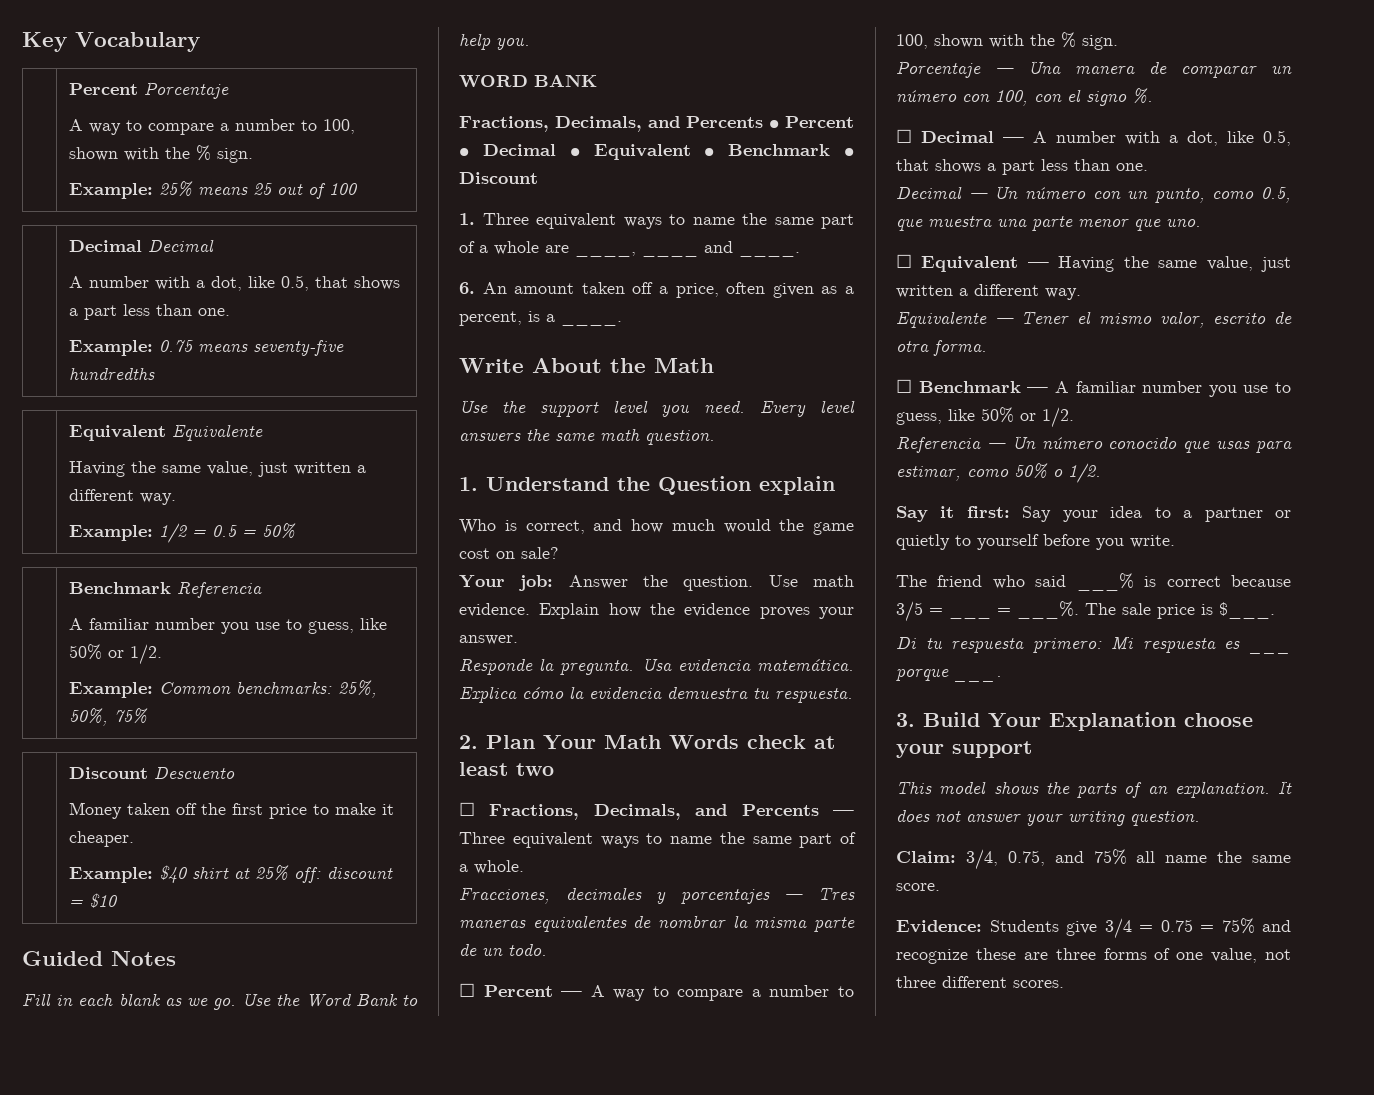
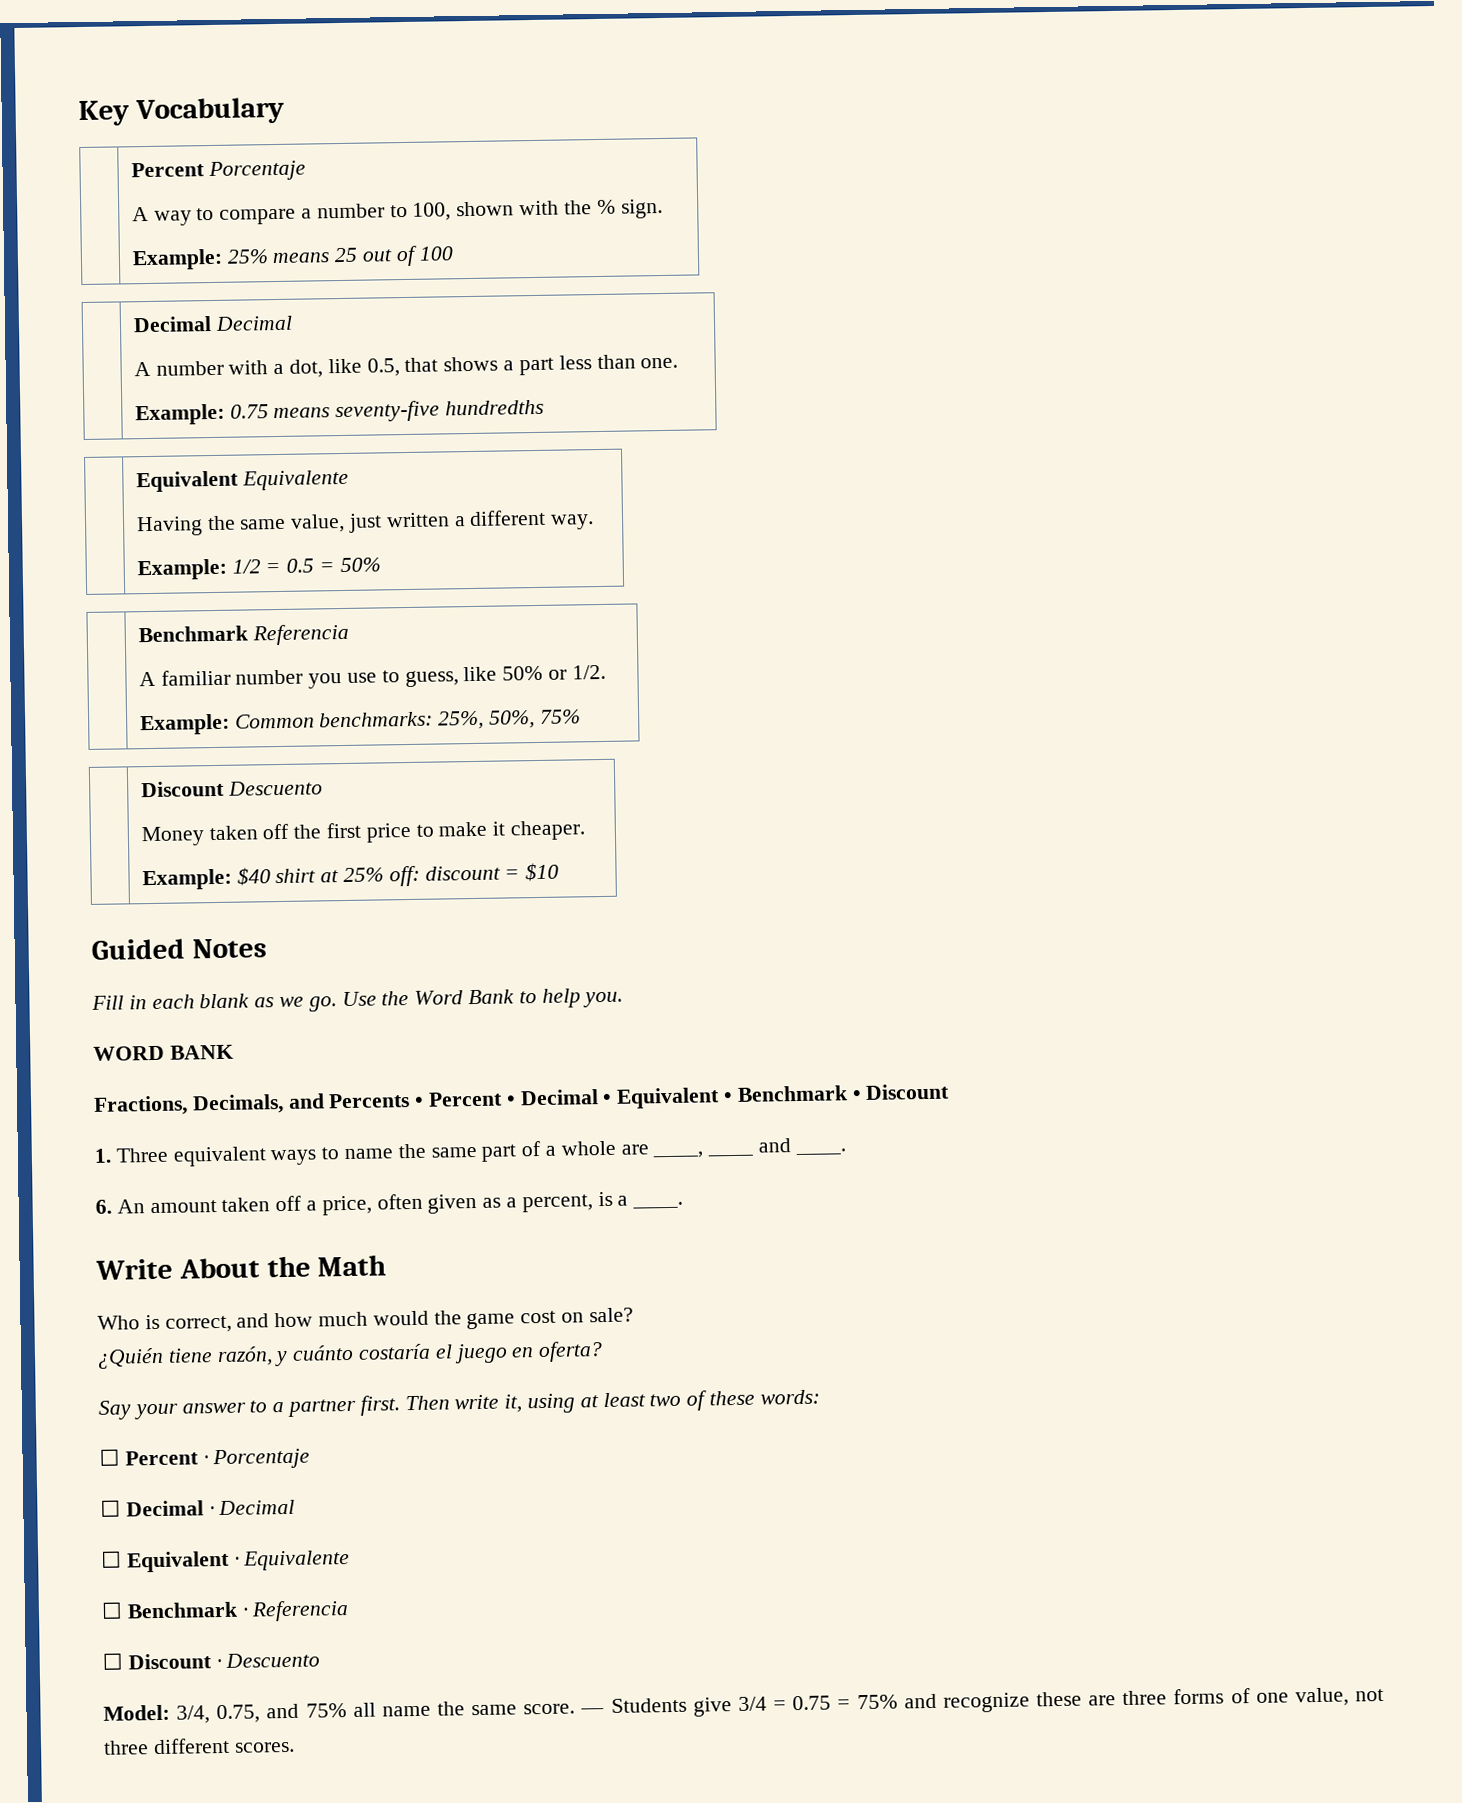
[459,400,855,417] [459,428,715,445] [459,476,835,495] // Use the support level you need. Every level answers the same math question. // 1. Understand the Question explain -> (387, 1265) none
[459,575,854,591] [459,603,854,619] [459,635,518,645] [459,658,854,675] [459,686,853,703] [459,735,835,750] [459,762,554,776] [459,802,854,820] [459,832,856,848] [459,860,524,874] [459,887,855,904] [459,915,855,932] [459,943,547,956] [459,983,854,1001] [896,32,1118,50] [896,61,1292,78] [896,88,1153,106] [896,129,1291,146] [896,159,1148,175] [896,186,1291,203] [896,216,1201,231] [896,254,1291,272] [896,284,1081,300] [896,311,1292,328] [896,340,987,356] [896,379,1291,397] [896,407,1074,428] [896,436,1292,453] [896,463,1101,483] [896,506,1291,522] [896,534,1175,550] [896,573,1291,591] [896,601,943,622] [949,615,991,619] [997,601,1275,619] [896,636,1241,653] [1249,649,1291,654] [896,668,1002,682] [896,712,1253,731] [896,741,1032,758] [896,781,1292,798] [896,809,1200,826] [896,851,956,863] Your job: Answer the question. Use math evidence. Explain how the evidence proves your answer. // Responde la pregunta. Usa evidencia matemática. Explica cómo la evidencia demuestra tu respuesta. // 2. Plan Your Math Words check at least two // ☐ Fractions, Decimals, and Percents — Three equivalent ways to name the same part of a whole. // Fracciones, decimales y porcentajes — Tres maneras equivalentes de nombrar la misma parte de un todo. // ☐ Percent — A way to compare a number to 100, shown with the % sign. // Porcentaje — Una manera de comparar un número con 100, con el signo %. // ☐ Decimal — A number with a dot, like 0.5, that shows a part less than one. // Decimal — Un número con un punto, como 0.5, que muestra una parte menor que uno. // ☐ Equivalent — Having the same value, just written a different way. // Equivalente — Tener el mismo valor, escrito de otra forma. // ☐ Benchmark — A familiar number you use to guess, like 50% or 1/2. // Referencia — Un número conocido que usas para estimar, como 50% o 1/2. // Say it first: Say your idea to a partner or quietly to yourself before you write. // The friend who said ___% is correct because 3/5 = ___ = ___%. The sale price is $___. // Di tu respuesta primero: Mi respuesta es ___ porque ___. // 3. Build Your Explanation choose your support // This model shows the parts of an explanation. It does not answer your writing question. // Claim: -> [97,1341,604,1369] [98,1389,820,1420] [99,1448,311,1470] [100,1499,296,1517] [101,1549,351,1573] [101,1600,350,1622] [102,1652,321,1670] [103,1704,170,1721] ¿Quién tiene razón, y cuánto costaría el juego en oferta? // Say your answer to a partner first. Then write it, using at least two of these words: // ☐ Percent · Porcentaje // ☐ Decimal · Decimal // ☐ Equivalent · Equivalente // ☐ Benchmark · Referencia // ☐ Discount · Descuento // Model:
[896,920,982,933] // Evidence: -> [580,1708,605,1714] —

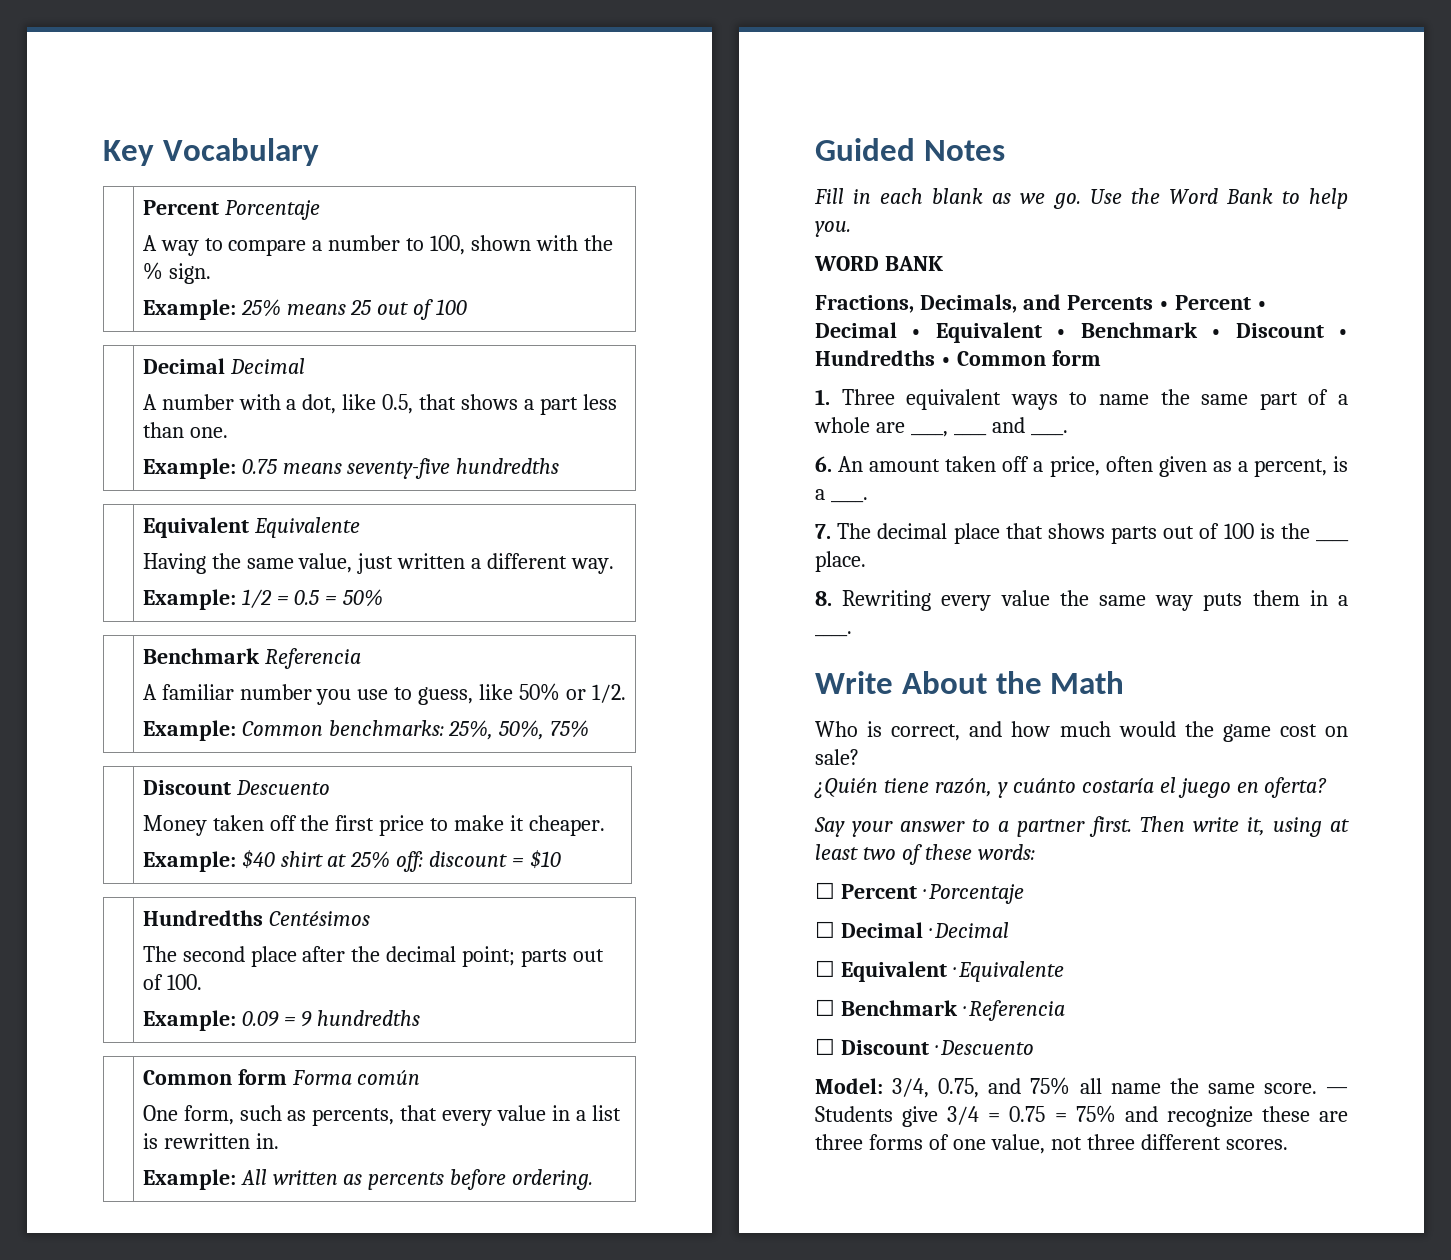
(560, 872) none -> [142,910,370,926] [142,946,605,967] [142,974,202,990] [142,1010,421,1031] [142,1069,421,1085] [142,1105,622,1126] [142,1133,279,1149] [142,1169,594,1190] // | Hundredths Centésimos // The second place after the decimal point; parts out of 100. // Example: 0.09 = 9 hundredths // | Common form Forma común // One form, such as percents, that every value in a list is rewritten in. // Example: All written as percents before ordering.
(951, 1091) none -> [1338,329,1348,338] [815,350,1101,366] • Hundredths • Common form
(684, 1205) none -> [815,523,1310,544] [1316,539,1349,542] [815,551,866,572] [815,590,1348,611] [815,631,852,637] // 7. The decimal place that shows parts out of 100 is the ____ place. // 8. Rewriting every value the same way puts them in a ____.

